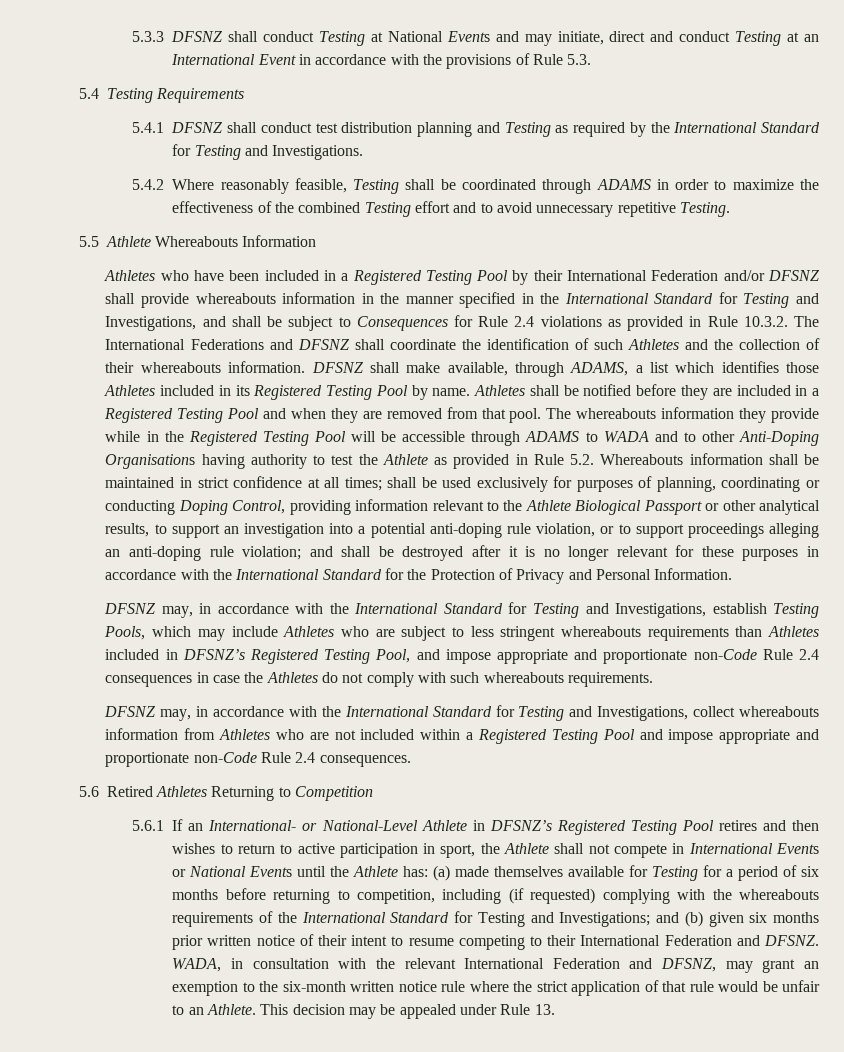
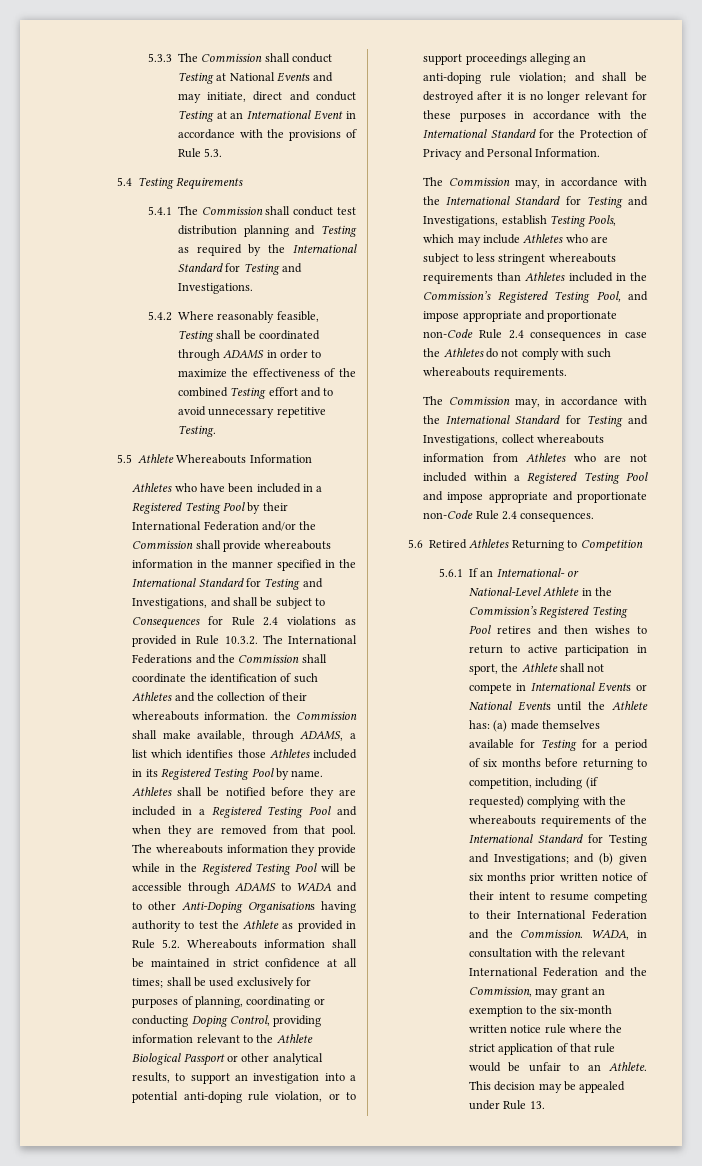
[171,31,224,42] DFSNZ -> [177,53,263,62] The Commission
[171,122,224,133] DFSNZ -> [177,206,263,215] The Commission
[768,270,821,281] DFSNZ -> [299,521,317,530] [132,540,194,549] the Commission
[297,339,350,350] DFSNZ -> [217,654,300,663] the Commission
[311,362,364,373] DFSNZ -> [273,711,357,720] the Commission
[104,603,157,614] DFSNZ -> [423,177,510,186] The Commission
[182,649,245,660] DFSNZ’s -> [630,272,647,281] [423,291,492,300] the Commission’s
[104,706,157,717] DFSNZ -> [423,396,510,405] The Commission
[489,820,552,831] DFSNZ’s -> [594,587,612,596] [468,606,537,615] the Commission’s
[763,935,819,946] DFSNZ. -> [495,929,584,938] the Commission.
[661,958,717,972] DFSNZ, -> [630,967,647,976] [468,986,532,997] the Commission,

